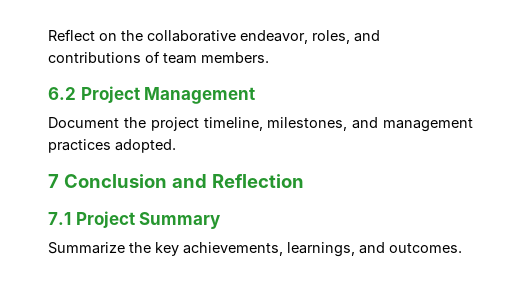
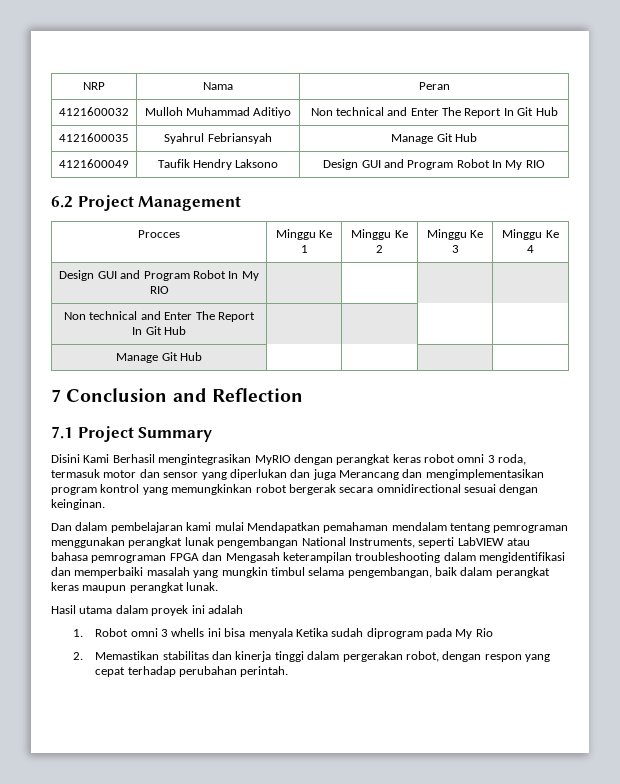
[48,29,380,44] [48,51,269,64] [48,86,256,104] [48,117,473,132] [48,139,176,153] Reflect on the collaborative endeavor, roles, and contributions of team members. // 6.2 Project Management // Document the project timeline, milestones, and management practices adopted. -> [83,82,105,90] [203,82,233,90] [418,82,450,90] [59,107,129,116] [144,107,292,118] [310,107,558,118] [59,133,129,142] [164,133,272,144] [391,133,477,144] [59,159,129,168] [157,159,279,170] [323,159,545,170] [51,195,242,211] [138,230,180,238] [275,229,333,240] [300,245,308,253] [351,229,408,240] [376,245,383,253] [426,229,484,240] [451,245,459,253] [502,229,559,240] [527,245,534,253] [59,270,259,281] [149,286,169,294] [64,311,255,322] [132,326,186,335] [116,352,202,363] NRP | Nama | Peran // 4121600032 | Mulloh Muhammad Aditiyo | Non technical and Enter The Report In Git Hub // 4121600035 | Syahrul Febriansyah | Manage Git Hub // 4121600049 | Taufik Hendry Laksono | Design GUI and Program Robot In My RIO // 6.2 Project Management // Procces | Minggu Ke 1 | Minggu Ke 2 | Minggu Ke 3 | Minggu Ke 4 // Design GUI and Program Robot In My RIO | | | | // Non technical and Enter The Report In Git Hub | | | | // Manage Git Hub | | | |
[48,242,462,257] Summarize the key achievements, learnings, and outcomes. -> [51,454,527,465] [51,469,544,480] [51,484,539,495] [51,499,105,510] [51,522,569,533] [51,537,530,548] [51,552,565,563] [51,567,550,578] [51,582,219,593] [51,605,243,616] [73,628,493,639] [73,651,551,662] [95,666,289,677] Disini Kami Berhasil mengintegrasikan MyRIO dengan perangkat keras robot omni 3 roda, termasuk motor dan sensor yang diperlukan dan juga Merancang dan mengimplementasikan program kontrol yang memungkinkan robot bergerak secara omnidirectional sesuai dengan keinginan. // Dan dalam pembelajaran kami mulai Mendapatkan pemahaman mendalam tentang pemrograman menggunakan perangkat lunak pengembangan National Instruments, seperti LabVIEW atau bahasa pemrograman FPGA dan Mengasah keterampilan troubleshooting dalam mengidentifikasi dan memperbaiki masalah yang mungkin timbul selama pengembangan, baik dalam perangkat keras maupun perangkat lunak. // Hasil utama dalam proyek ini adalah // 1. Robot omni 3 whells ini bisa menyala Ketika sudah diprogram pada My Rio // 2. Memastikan stabilitas dan kinerja tinggi dalam pergerakan robot, dengan respon yang cepat terhadap perubahan perintah.

